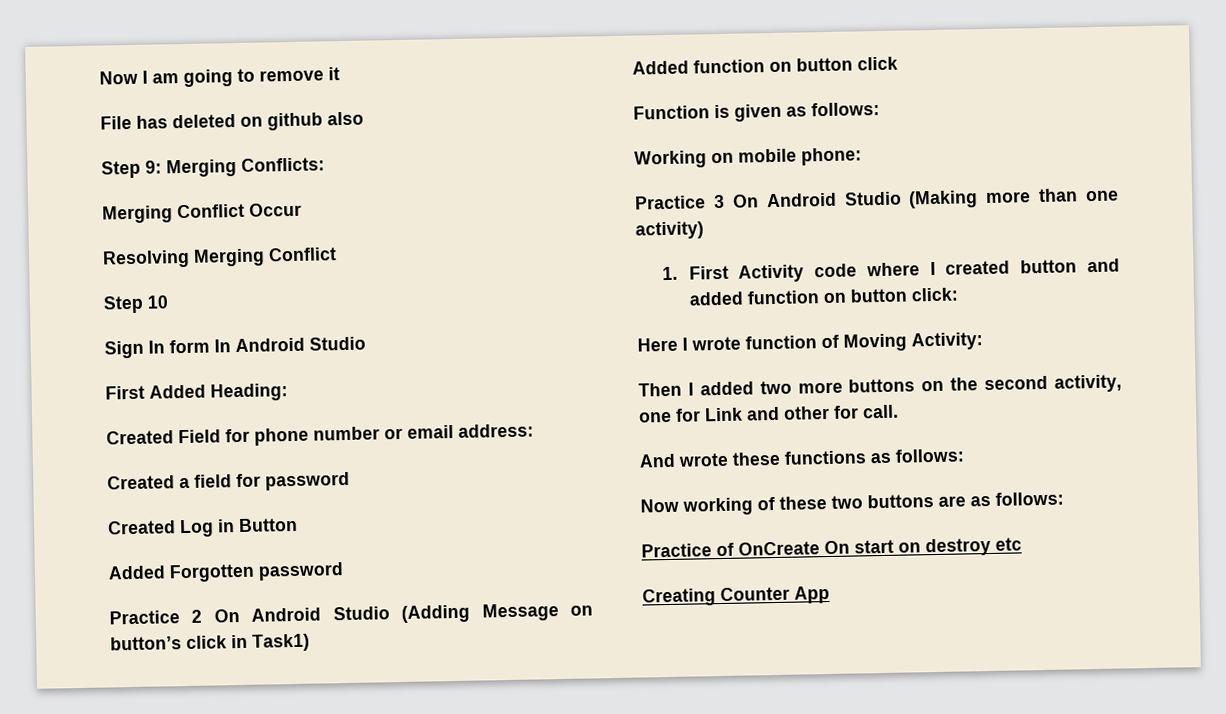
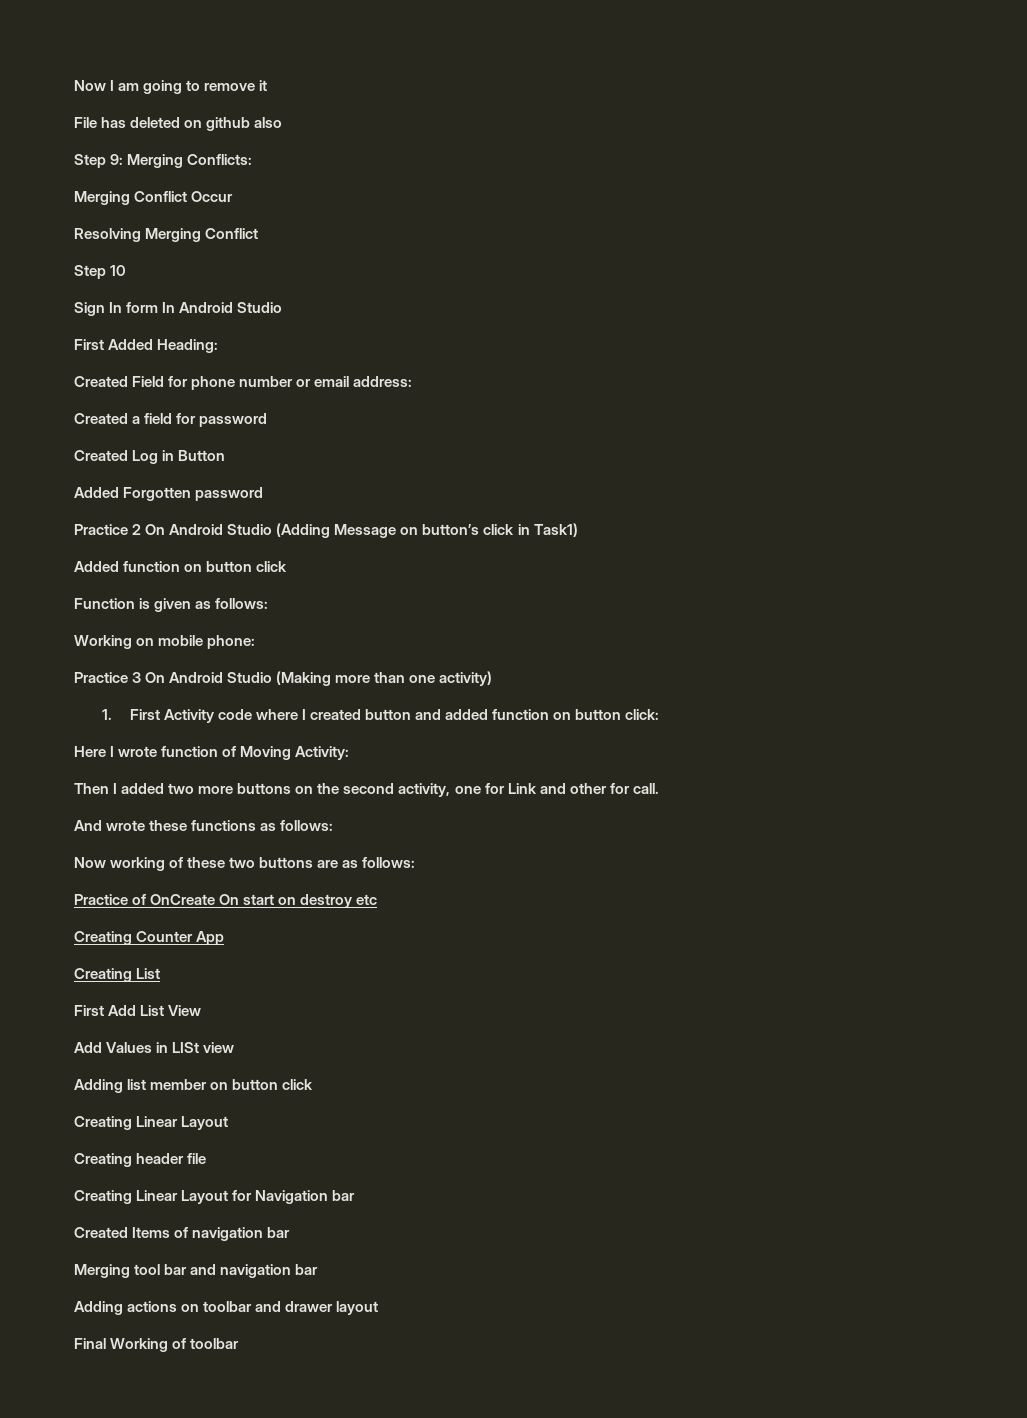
(830, 595) none -> [74,968,161,982] [74,1005,202,1016] [74,1042,235,1053] [74,1079,314,1093] [74,1116,229,1130] [74,1153,207,1167] [74,1190,356,1204] [74,1227,291,1241] [74,1264,319,1278] [74,1301,379,1315] [74,1338,240,1352] // Creating List // First Add List View // Add Values in LISt view // Adding list member on button click // Creating Linear Layout // Creating header file // Creating Linear Layout for Navigation bar // Created Items of navigation bar // Merging tool bar and navigation bar // Adding actions on toolbar and drawer layout // Final Working of toolbar

